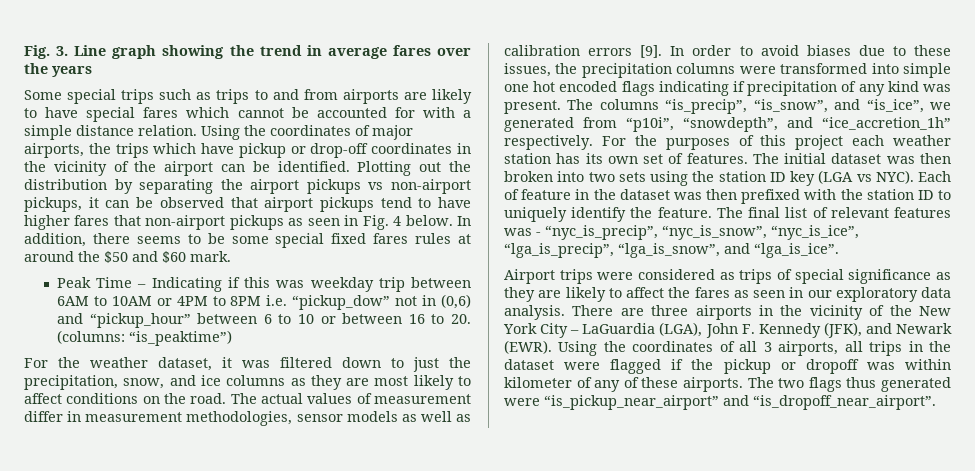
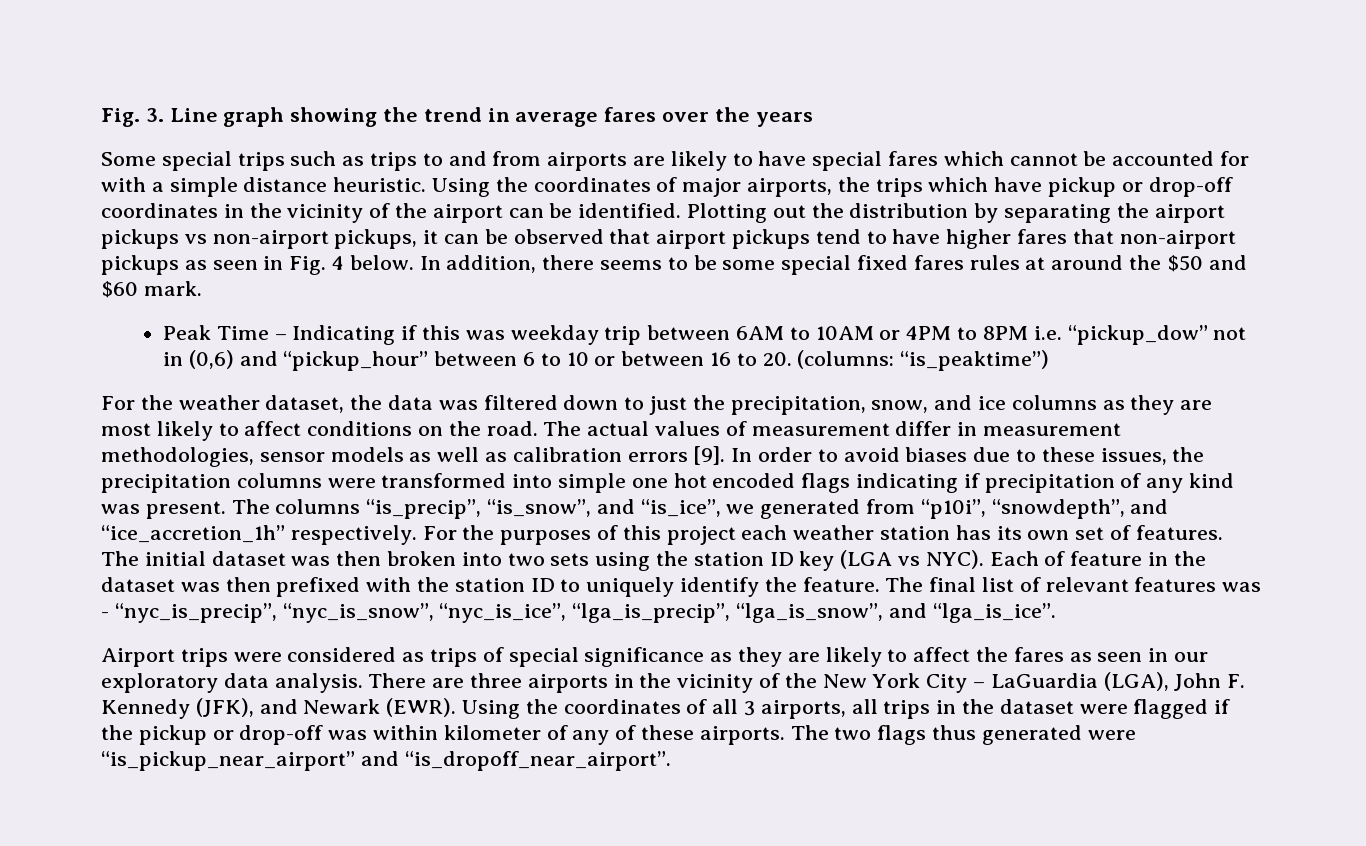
[138,125,197,136] relation. -> [333,177,427,192] heuristic.
[222,357,232,368] it -> [350,395,434,410] the data
[805,359,859,374] dropoff -> [239,725,324,745] drop-off

